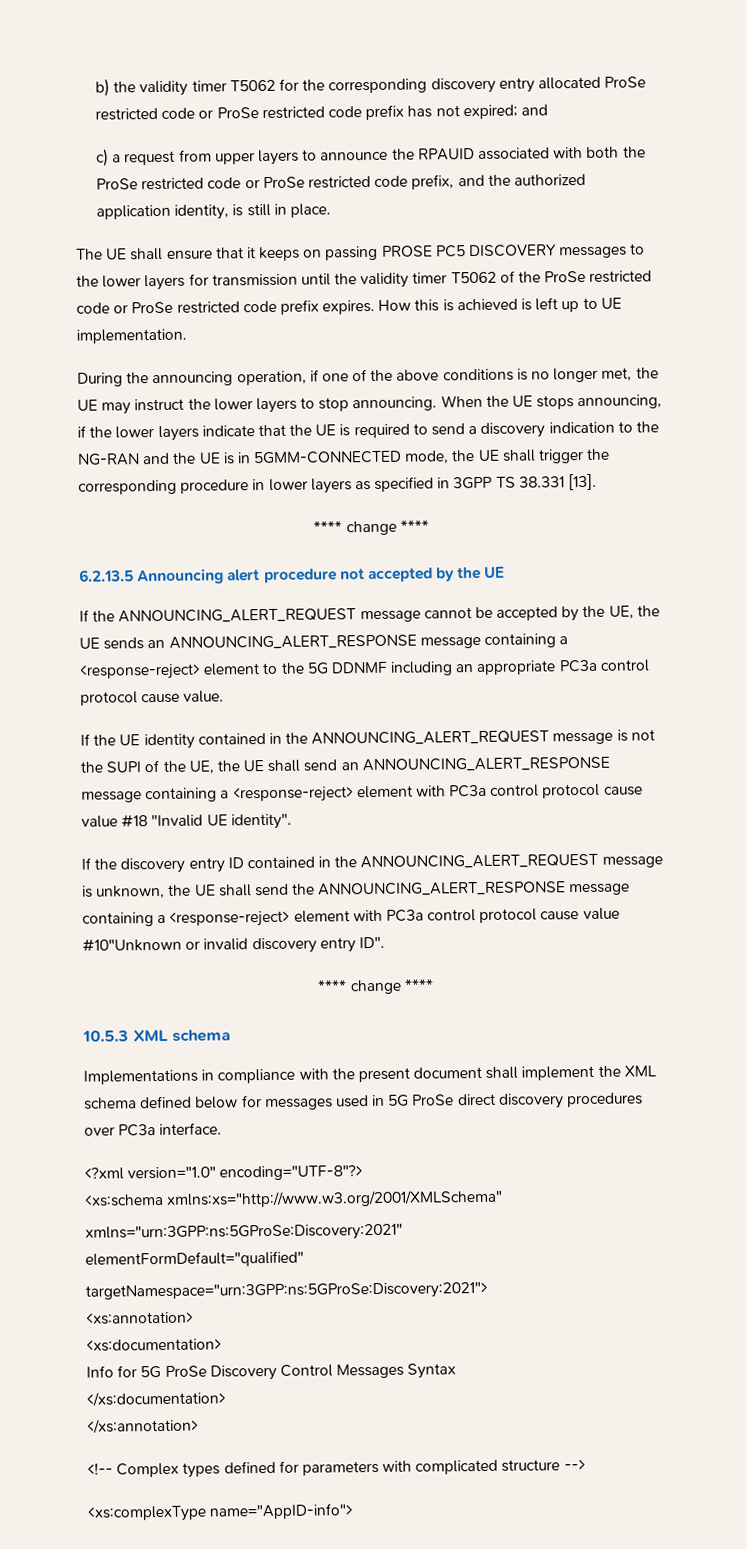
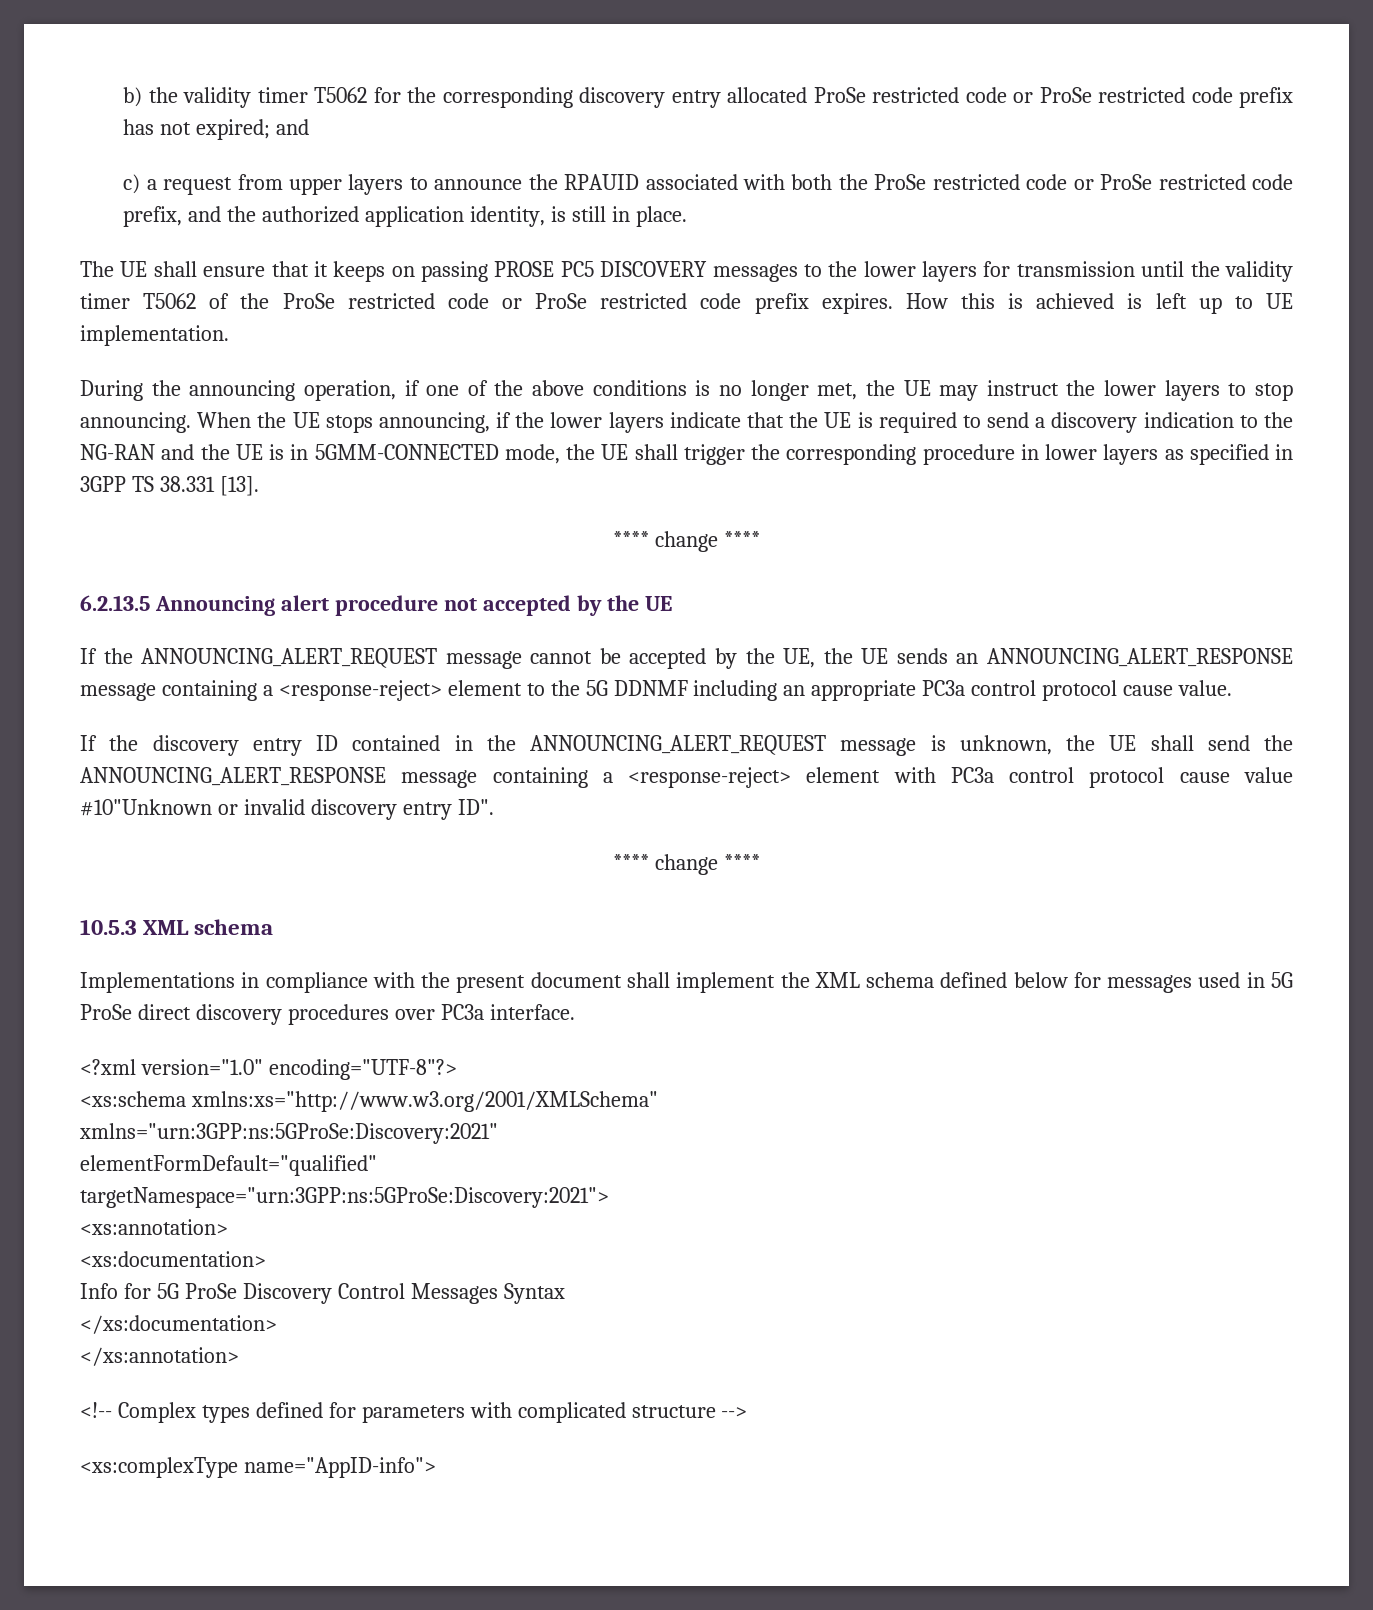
[80,729,655,750] [80,756,610,774] [81,783,643,803] [81,813,292,830] // If the UE identity contained in the ANNOUNCING_ALERT_REQUEST message is not the SUPI of the UE, the UE shall send an ANNOUNCING_ALERT_RESPONSE message containing a <response-reject> element with PC3a control protocol cause value #18 "Invalid UE identity". -> (1233, 688) none

